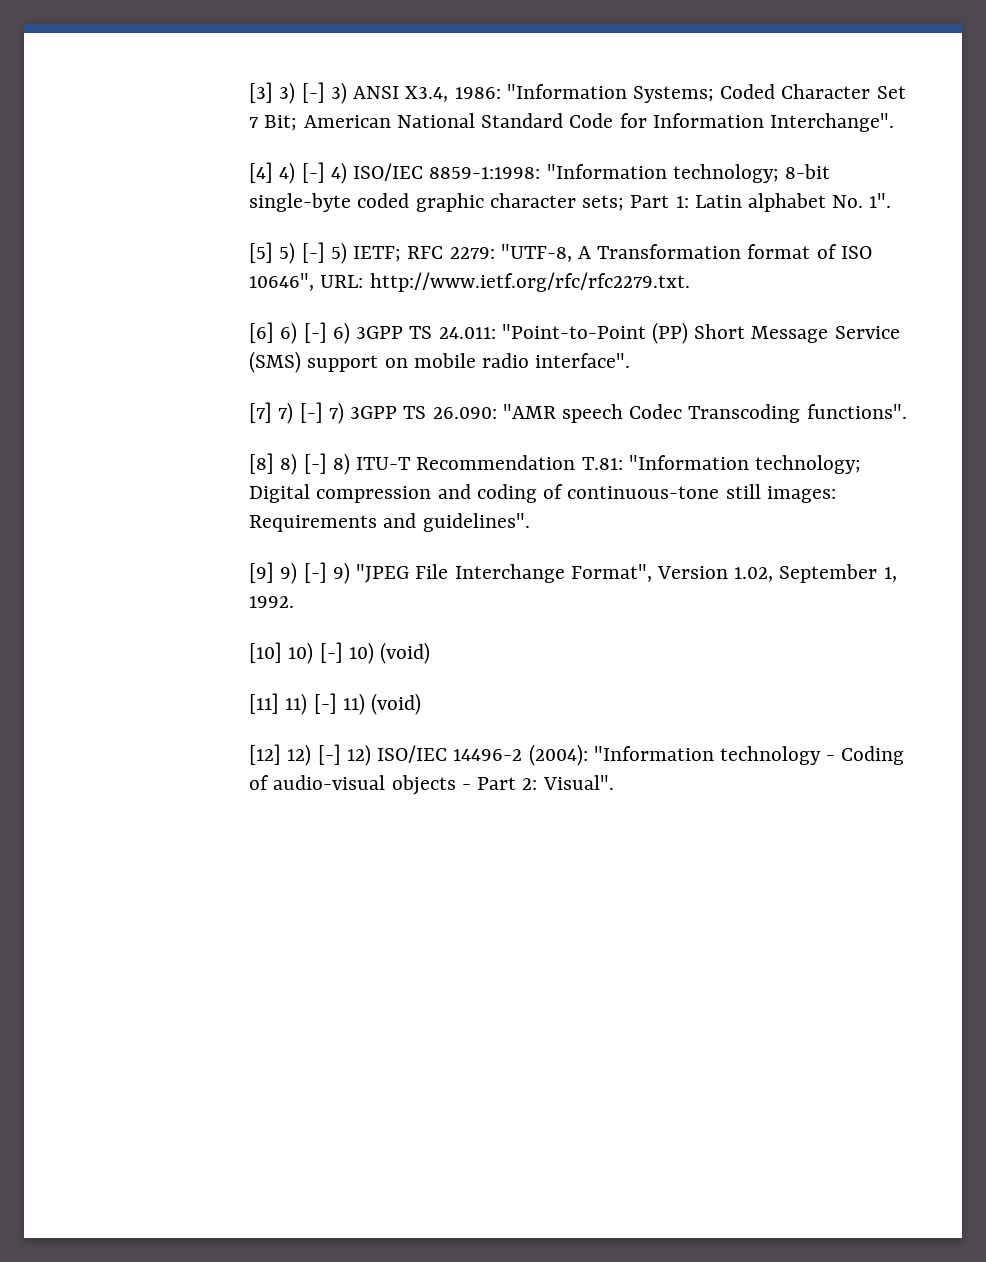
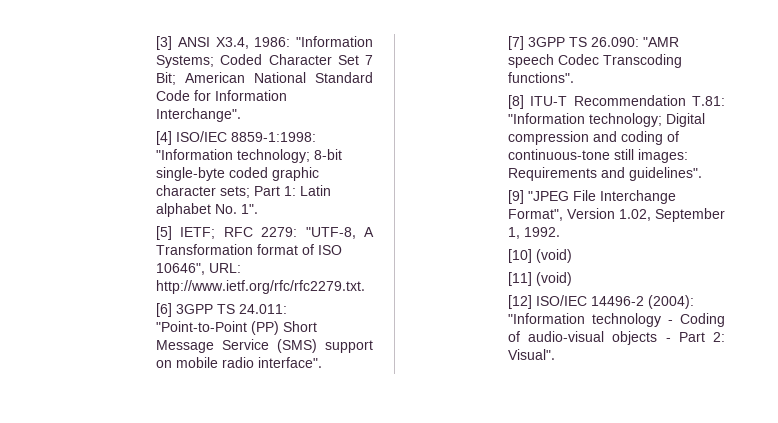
[279,82,347,104] 3) [-] 3) -> (172, 43) none
[279,162,347,184] 4) [-] 4) -> (172, 138) none
[279,242,347,264] 5) [-] 5) -> (172, 233) none
[280,322,350,344] 6) [-] 6) -> (172, 310) none
[278,402,344,424] 7) [-] 7) -> (524, 43) none
[280,453,350,475] 8) [-] 8) -> (524, 102) none
[280,562,350,584] 9) [-] 9) -> (524, 197) none
[288,642,374,664] 10) [-] 10) -> (532, 256) none
[285,693,365,715] 11) [-] 11) -> (532, 279) none
[287,744,371,766] 12) [-] 12) -> (532, 302) none

